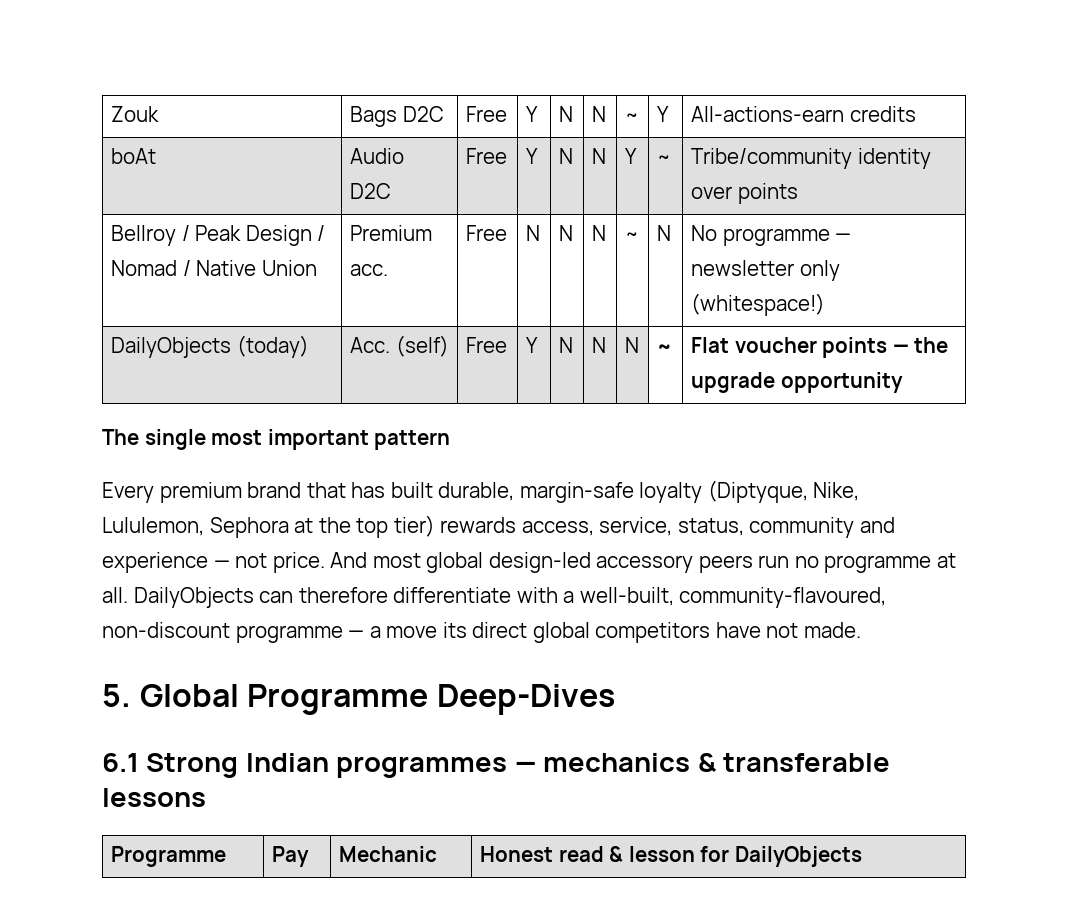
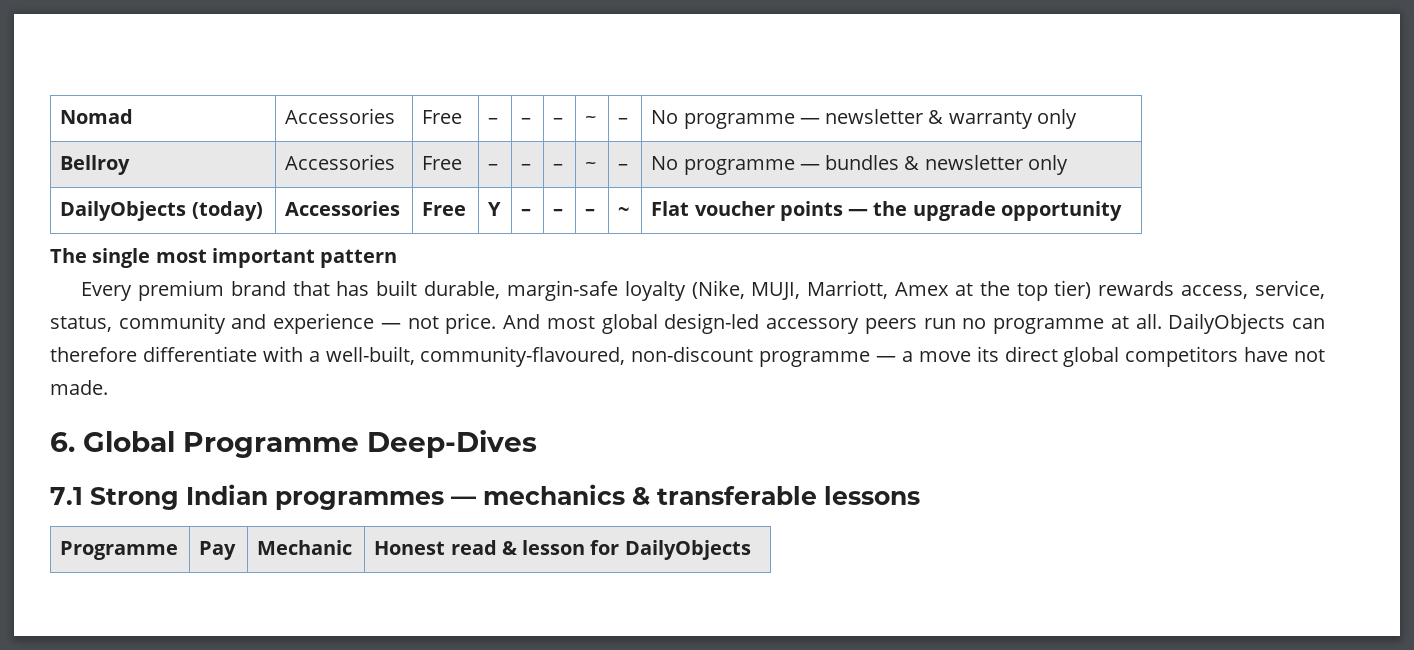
[110,106,159,122] [349,106,444,127] [465,106,507,122] [525,106,538,122] [558,106,573,122] [591,106,606,122] [624,113,639,122] [656,106,669,122] [690,106,916,122] [110,148,156,164] [349,148,404,164] [349,183,391,199] [465,148,507,164] [525,148,538,164] [558,148,573,164] [591,148,606,164] [624,148,637,164] [656,155,671,164] [690,148,931,169] [690,183,798,204] [110,225,326,246] [110,260,317,276] [349,225,432,241] [349,264,388,276] [465,225,507,241] [525,225,540,241] [558,225,573,241] [591,225,606,241] [624,232,639,241] [656,225,671,241] [690,225,852,246] [690,260,840,281] [690,293,825,316] [110,335,309,358] [349,335,449,357] [465,337,507,353] [525,337,538,353] [558,337,573,353] [591,337,606,353] [624,337,639,353] Zouk | Bags D2C | Free | Y | N | N | ~ | Y | All-actions-earn credits // boAt | Audio D2C | Free | Y | N | N | Y | ~ | Tribe/community identity over points // Bellroy / Peak Design / Nomad / Native Union | Premium acc. | Free | N | N | N | ~ | N | No programme — newsletter only (whitespace!) // DailyObjects (today) | Acc. (self) | Free | Y | N | N | N -> [60,109,134,124] [285,108,396,124] [422,110,463,124] [488,118,499,124] [521,118,532,124] [553,118,564,124] [585,116,597,124] [618,118,629,124] [651,109,1077,129] [60,155,131,175] [285,154,396,170] [422,156,463,170] [488,164,499,170] [521,164,532,170] [553,164,564,170] [585,162,597,170] [618,164,629,170] [651,155,1068,175] [60,201,263,221] [285,201,401,216] [422,202,467,216] [488,202,502,216] [521,209,532,216] [553,209,564,216] [585,209,596,216] Nomad | Accessories | Free | – | – | – | ~ | – | No programme — newsletter & warranty only // Bellroy | Accessories | Free | – | – | – | ~ | – | No programme — bundles & newsletter only // DailyObjects (today) | Accessories | Free | Y | – | – | –
[707,480,860,503] [102,517,289,538] (Diptyque, Nike, Lululemon, Sephora -> [691,280,950,300] (Nike, MUJI, Marriott, Amex
[102,684,131,707] 5. -> [50,432,75,452] 6.
[102,753,139,772] 6.1 -> [50,487,83,505] 7.1

